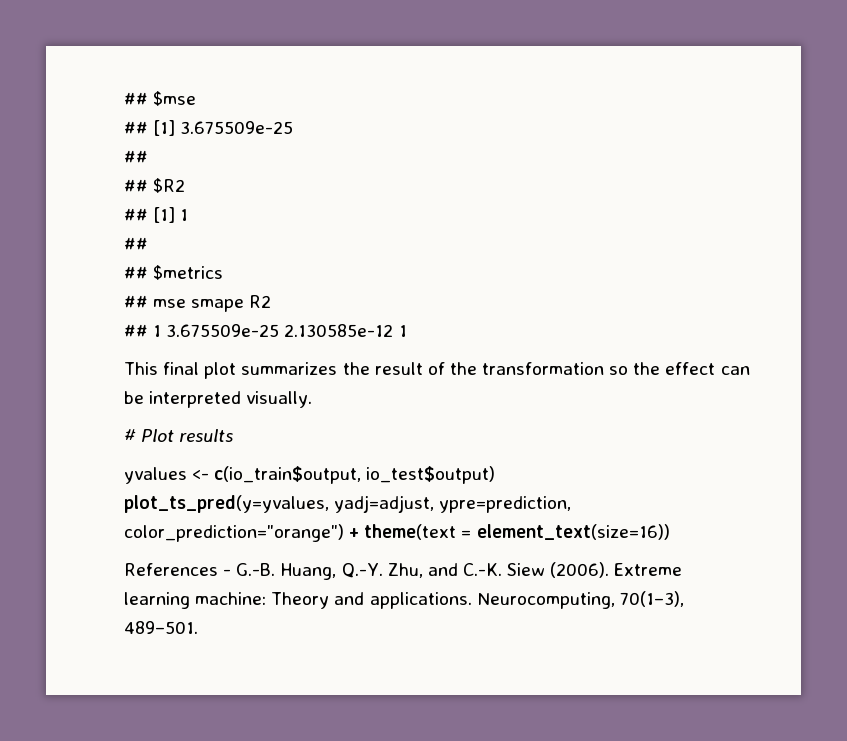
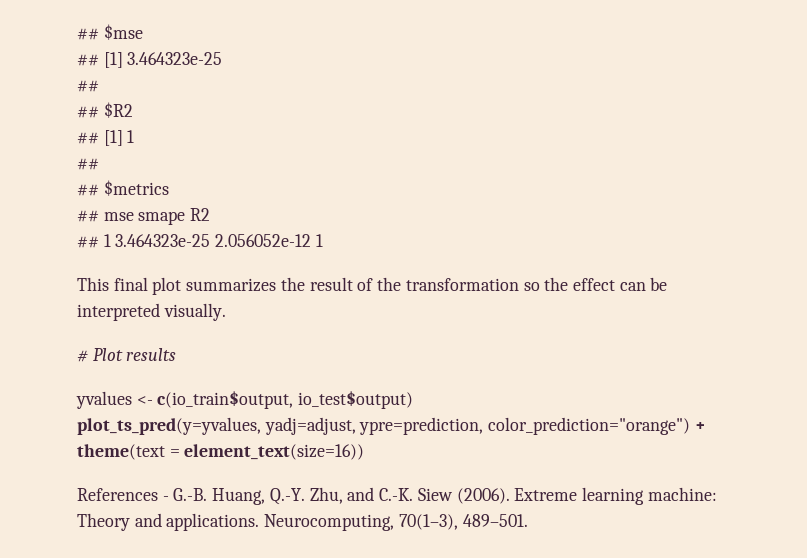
[180,121,294,134] 3.675509e-25 -> [127,52,223,65] 3.464323e-25
[166,324,394,337] 3.675509e-25 2.130585e-12 -> [115,234,312,247] 3.464323e-25 2.056052e-12

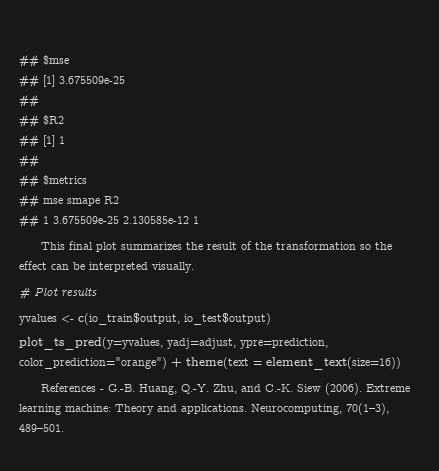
[127,52,223,65] 3.464323e-25 -> [59,76,125,84] 3.675509e-25
[115,234,312,247] 3.464323e-25 2.056052e-12 -> [53,216,189,224] 3.675509e-25 2.130585e-12

